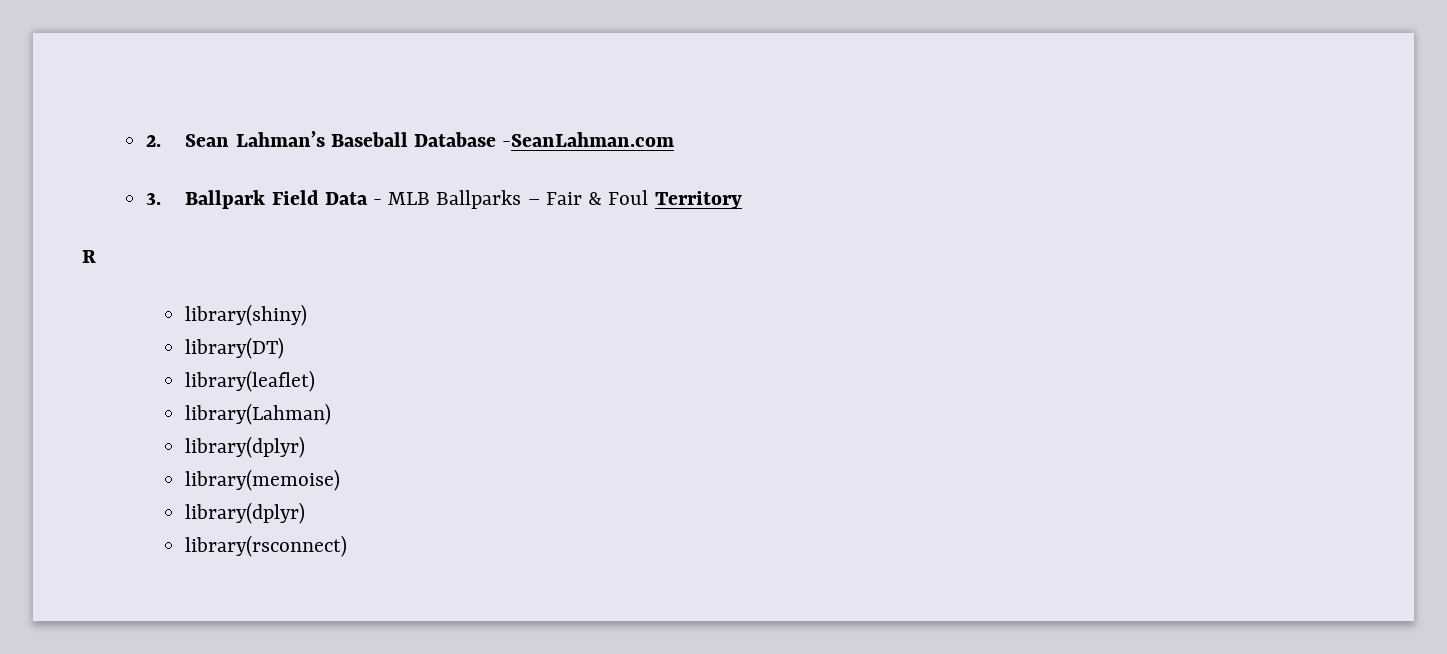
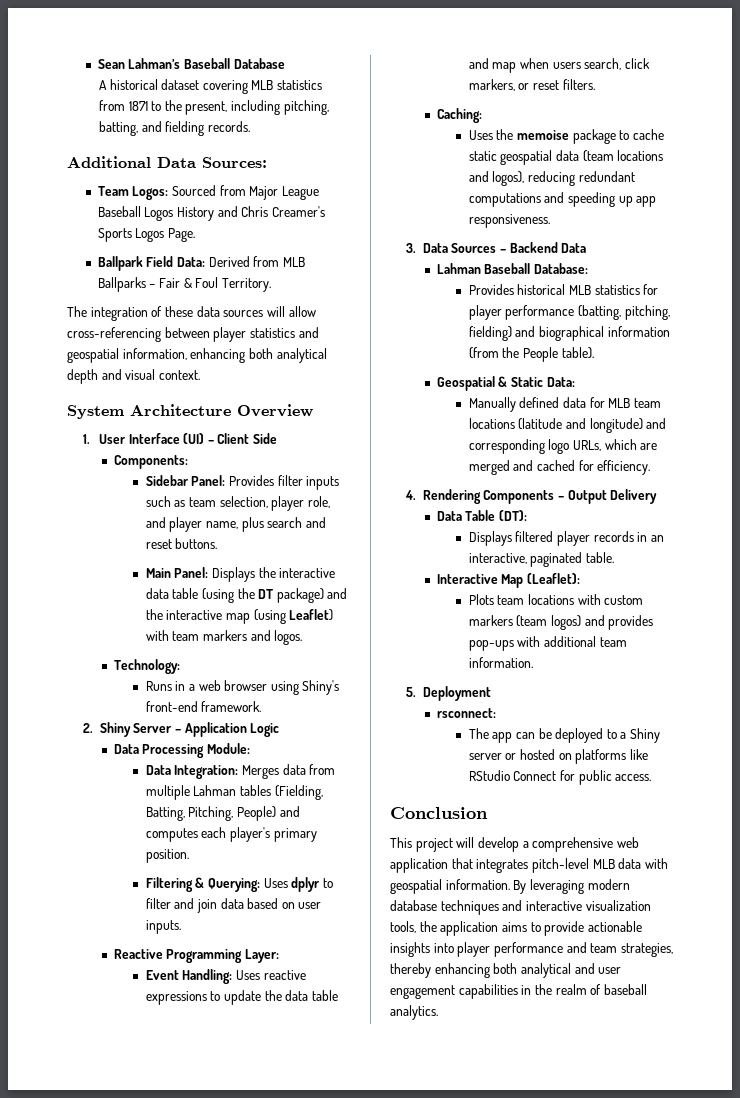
[146,135,162,147] 2. -> (97, 64) none
[502,132,675,147] [146,190,383,209] -SeanLahman.com // 3. Ballpark Field Data - -> [98,79,323,94] [98,100,329,115] [98,121,250,136] [67,156,267,168] [97,185,320,200] [97,206,326,221] [97,228,196,242] [97,256,280,271] // A historical dataset covering MLB statistics from 1871 to the present, including pitching, batting, and fielding records. // Additional Data Sources: // Team Logos: Sourced from Major League Baseball Logos History and Chris Creamer's Sports Logos Page. // Ballpark Field Data: Derived from
[654,191,742,209] [82,250,96,263] [185,304,308,326] [185,337,285,359] [185,370,316,392] [185,403,332,425] [185,436,306,458] [185,469,341,491] [185,502,306,524] [185,535,348,557] Territory // R // library(shiny) // library(DT) // library(leaflet) // library(Lahman) // library(dplyr) // library(memoise) // library(dplyr) // library(rsconnect) -> [221,278,271,292] [67,306,316,321] [67,327,319,342] [67,348,327,363] [67,369,200,384] [67,404,313,419] [82,433,278,444] [113,455,188,469] [145,475,340,490] [145,496,330,511] [145,517,326,532] [145,538,218,549] [145,567,336,582] [145,588,348,603] [145,609,334,624] [145,630,303,645] [113,659,180,674] [145,680,340,695] [145,701,262,712] [82,722,280,737] [113,743,250,758] [145,764,336,779] [145,785,323,800] [145,806,300,821] [145,827,317,842] [145,849,189,863] [145,877,333,892] [145,898,322,913] [145,920,181,934] [113,949,279,963] [145,969,306,984] [145,990,338,1005] [468,58,650,73] [468,79,595,91] [436,108,482,123] [468,129,664,144] [468,150,664,165] [468,171,635,186] [468,192,657,207] [468,214,550,228] [405,242,587,253] [436,263,588,274] [468,284,659,295] [468,305,670,320] [468,326,670,341] [468,347,594,362] [436,376,575,391] [468,397,661,412] [468,418,667,433] [468,439,658,454] [468,460,651,475] [404,489,658,504] [436,510,527,521] [468,531,664,546] [468,552,614,567] [436,573,580,588] [468,594,644,605] [468,615,654,630] [468,636,627,651] [468,657,533,668] [405,686,491,701] [436,708,496,718] [468,728,661,743] [468,749,648,764] [468,770,652,785] [390,807,488,819] [390,837,639,852] [390,858,668,873] [390,879,630,894] [390,900,651,915] [390,921,642,936] [390,942,673,957] [390,963,622,978] [390,984,647,999] [390,1005,438,1020] Territory. // The integration of these data sources will allow cross-referencing between player statistics and geospatial information, enhancing both analytical depth and visual context. // System Architecture Overview // 1. User Interface (UI) – Client Side // Components: // Sidebar Panel: Provides filter inputs such as team selection, player role, and player name, plus search and reset buttons. // Main Panel: Displays the interactive data table (using the DT package) and the interactive map (using Leaflet) with team markers and logos. // Technology: // Runs in a web browser using Shiny's front-end framework. // 2. Shiny Server – Application Logic // Data Processing Module: // Data Integration: Merges data from multiple Lahman tables (Fielding, Batting, Pitching, People) and computes each player's primary position. // Filtering & Querying: Uses dplyr to filter and join data based on user inputs. // Reactive Programming Layer: // Event Handling: Uses reactive expressions to update the data table and map when users search, click markers, or reset filters. // Caching: // Uses the memoise package to cache static geospatial data (team locations and logos), reducing redundant computations and speeding up app responsiveness. // 3. Data Sources – Backend Data // Lahman Baseball Database: // Provides historical MLB statistics for player performance (batting, pitching, fielding) and biographical information (from the People table). // Geospatial & Static Data: // Manually defined data for MLB team locations (latitude and longitude) and corresponding logo URLs, which are merged and cached for efficiency. // 4. Rendering Components – Output Delivery // Data Table (DT): // Displays filtered player records in an interactive, paginated table. // Interactive Map (Leaflet): // Plots team locations with custom markers (team logos) and provides pop-ups with additional team information. // 5. Deployment // rsconnect: // The app can be deployed to a Shiny server or hosted on platforms like RStudio Connect for public access. // Conclusion // This project will develop a comprehensive web application that integrates pitch-level MLB data with geospatial information. By leveraging modern database techniques and interactive visualization tools, the application aims to provide actionable insights into player performance and team strategies, thereby enhancing both analytical and user engagement capabilities in the realm of baseball analytics.

